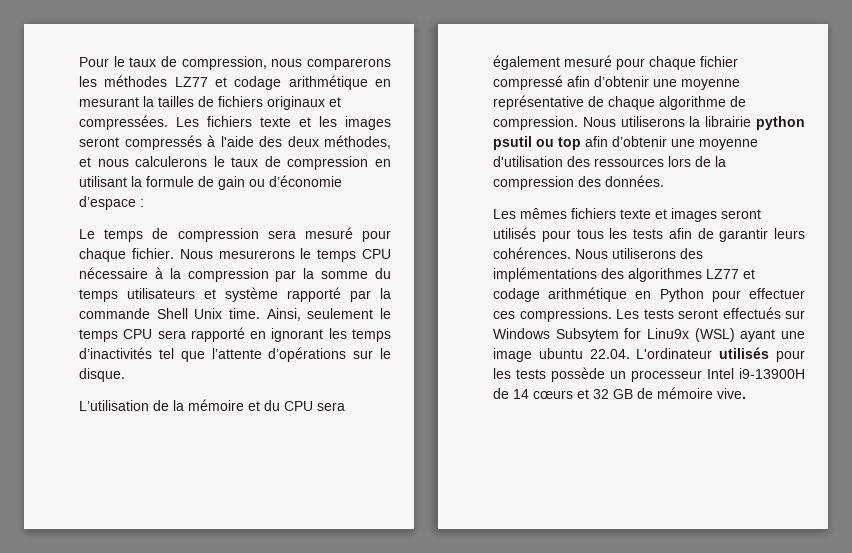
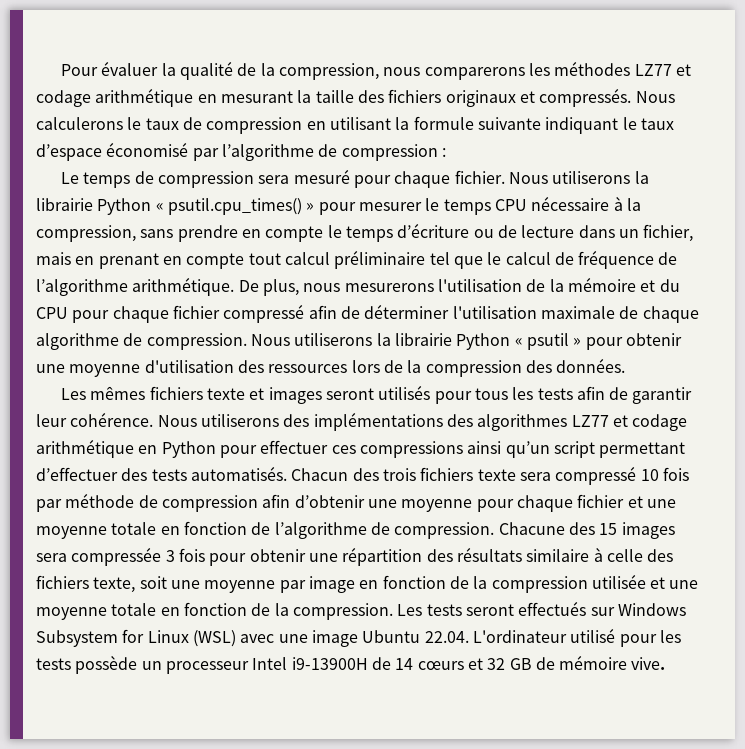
[113,56,177,67] le taux de -> [101,61,275,80] évaluer la qualité de la
[158,96,214,107] tailles de -> [315,90,384,103] taille des
[79,115,391,130] [79,135,391,150] [79,157,129,167] compressées. Les fichiers texte et les images seront compressés à l'aide des deux méthodes, et nous -> [539,88,675,107] compressés. Nous
[198,175,342,190] [79,196,136,210] de gain ou d’économie d’espace -> [477,117,674,134] [36,142,438,161] suivante indiquant le taux d’espace économisé par l’algorithme de compression
[218,250,295,259] mesurerons -> [552,171,649,184] [36,198,422,215] utiliserons la librairie Python « psutil.cpu_times() » pour mesurer
[187,268,391,282] [79,287,391,302] [79,308,391,321] [79,327,391,342] [79,347,391,362] [79,368,125,382] [79,400,149,411] compression par la somme du temps utilisateurs et système rapporté par la commande Shell Unix time. Ainsi, seulement le temps CPU sera rapporté en ignorant les temps d’inactivités tel que l’attente d’opérations sur le disque. // L’utilisation -> [36,223,694,242] [36,250,678,269] [36,277,522,296] compression, sans prendre en compte le temps d’écriture ou de lecture dans un fichier, mais en prenant en compte tout calcul préliminaire tel que le calcul de fréquence de l’algorithme arithmétique. De plus, nous mesurerons l'utilisation
[317,402,345,411] [493,55,612,70] sera également mesuré -> (68, 313) none
[594,76,740,90] [493,95,584,110] d’obtenir une moyenne représentative -> [340,304,615,319] de déterminer l'utilisation maximale
[756,116,805,130] [493,136,667,150] python psutil ou top afin d’obtenir -> [456,333,682,350] Python « psutil » pour obtenir
[774,228,805,239] [493,247,571,259] leurs cohérences. -> [36,412,154,427] leur cohérence.
[519,308,612,322] compressions. -> [359,441,686,458] [36,466,689,485] [36,493,676,512] [36,521,675,539] [36,547,674,566] [36,574,699,593] [36,602,393,620] compressions ainsi qu’un script permettant d’effectuer des tests automatisés. Chacun des trois fichiers texte sera compressé 10 fois par méthode de compression afin d’obtenir une moyenne pour chaque fichier et une moyenne totale en fonction de l’algorithme de compression. Chacune des 15 images sera compressée 3 fois pour obtenir une répartition des résultats similaire à celle des fichiers texte, soit une moyenne par image en fonction de la compression utilisée et une moyenne totale en fonction de la compression.
[555,328,776,342] Subsytem for Linu9x (WSL) ayant -> [36,629,275,647] Subsystem for Linux (WSL) avec
[538,348,583,359] ubuntu -> [362,630,421,643] Ubuntu
[719,347,770,359] utilisés -> [570,628,616,643] utilisé

